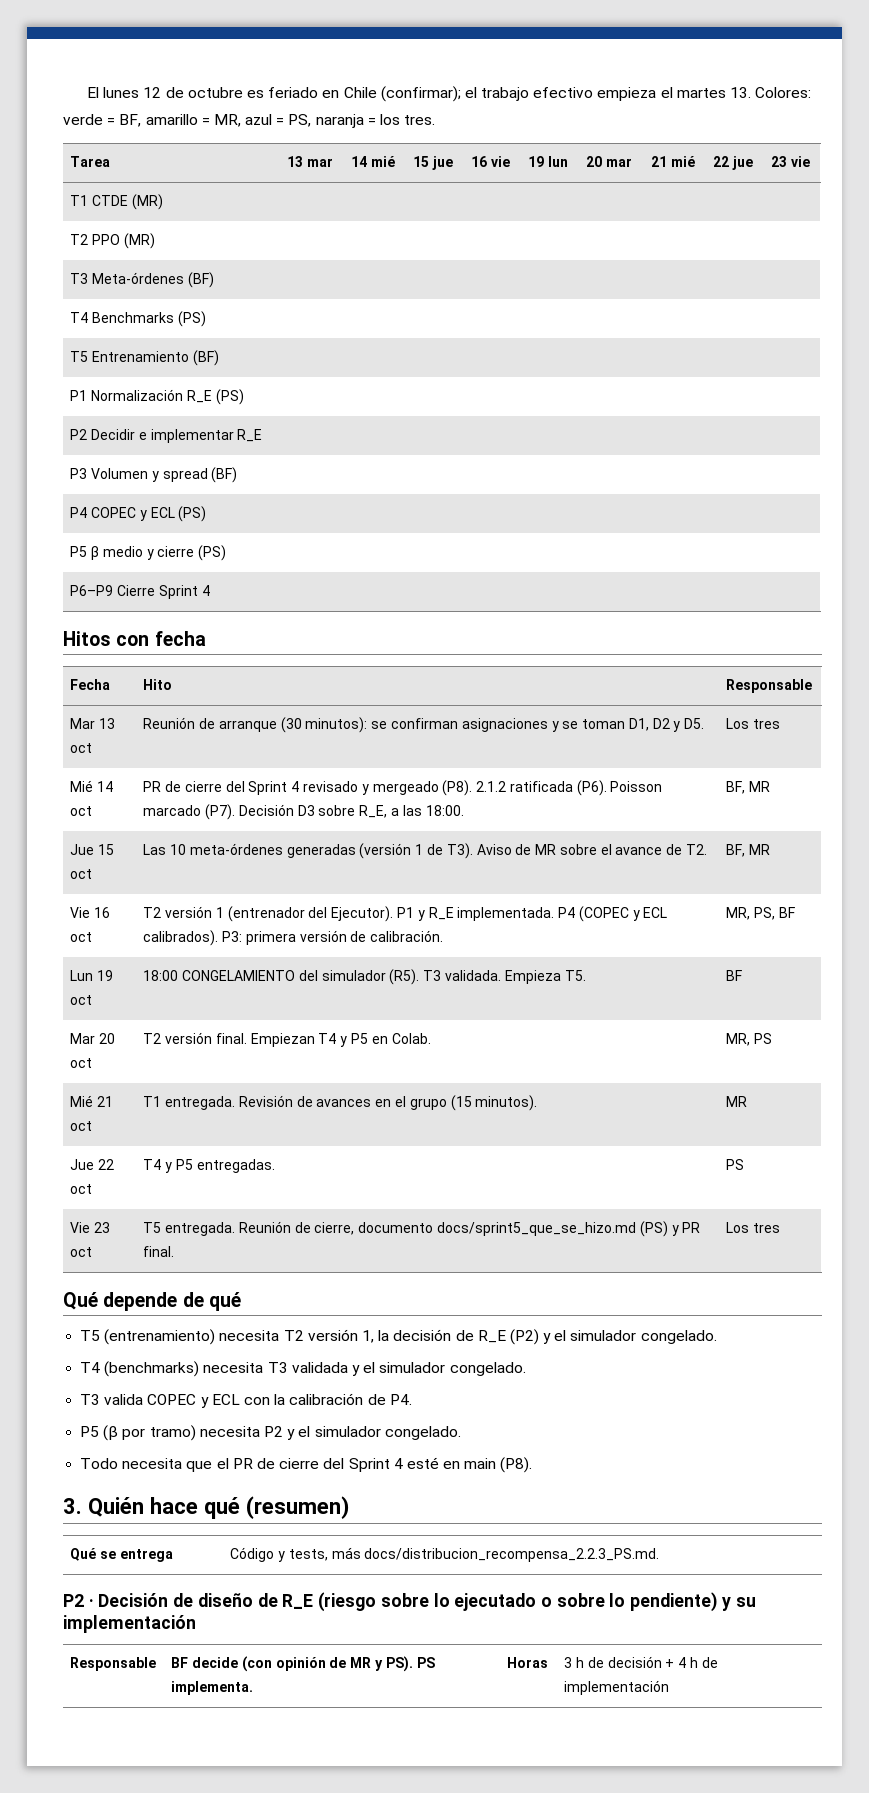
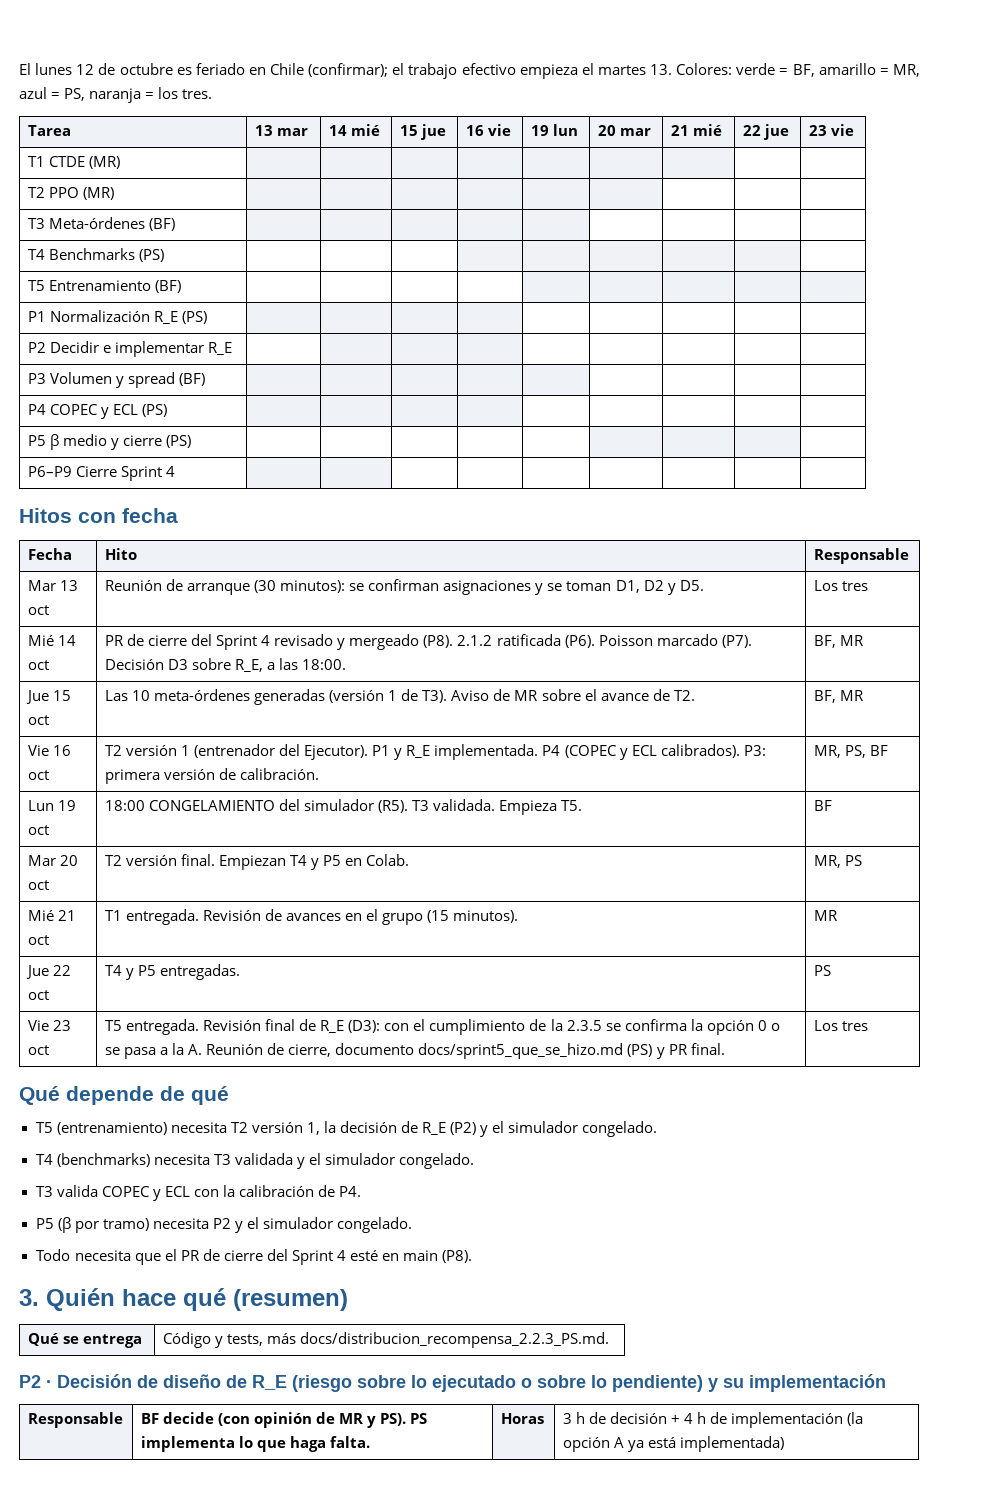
(236, 1229) none -> [203,1019,780,1035] [104,1043,203,1059] Revisión final de R_E (D3): con el cumplimiento de la 2.3.5 se confirma la opción 0 o se pasa a la A.
[171,1681,254,1695] implementa. -> [140,1436,371,1452] implementa lo que haga falta.
(670, 1687) none -> [847,1412,864,1426] [562,1436,785,1452] (la opción A ya está implementada)

